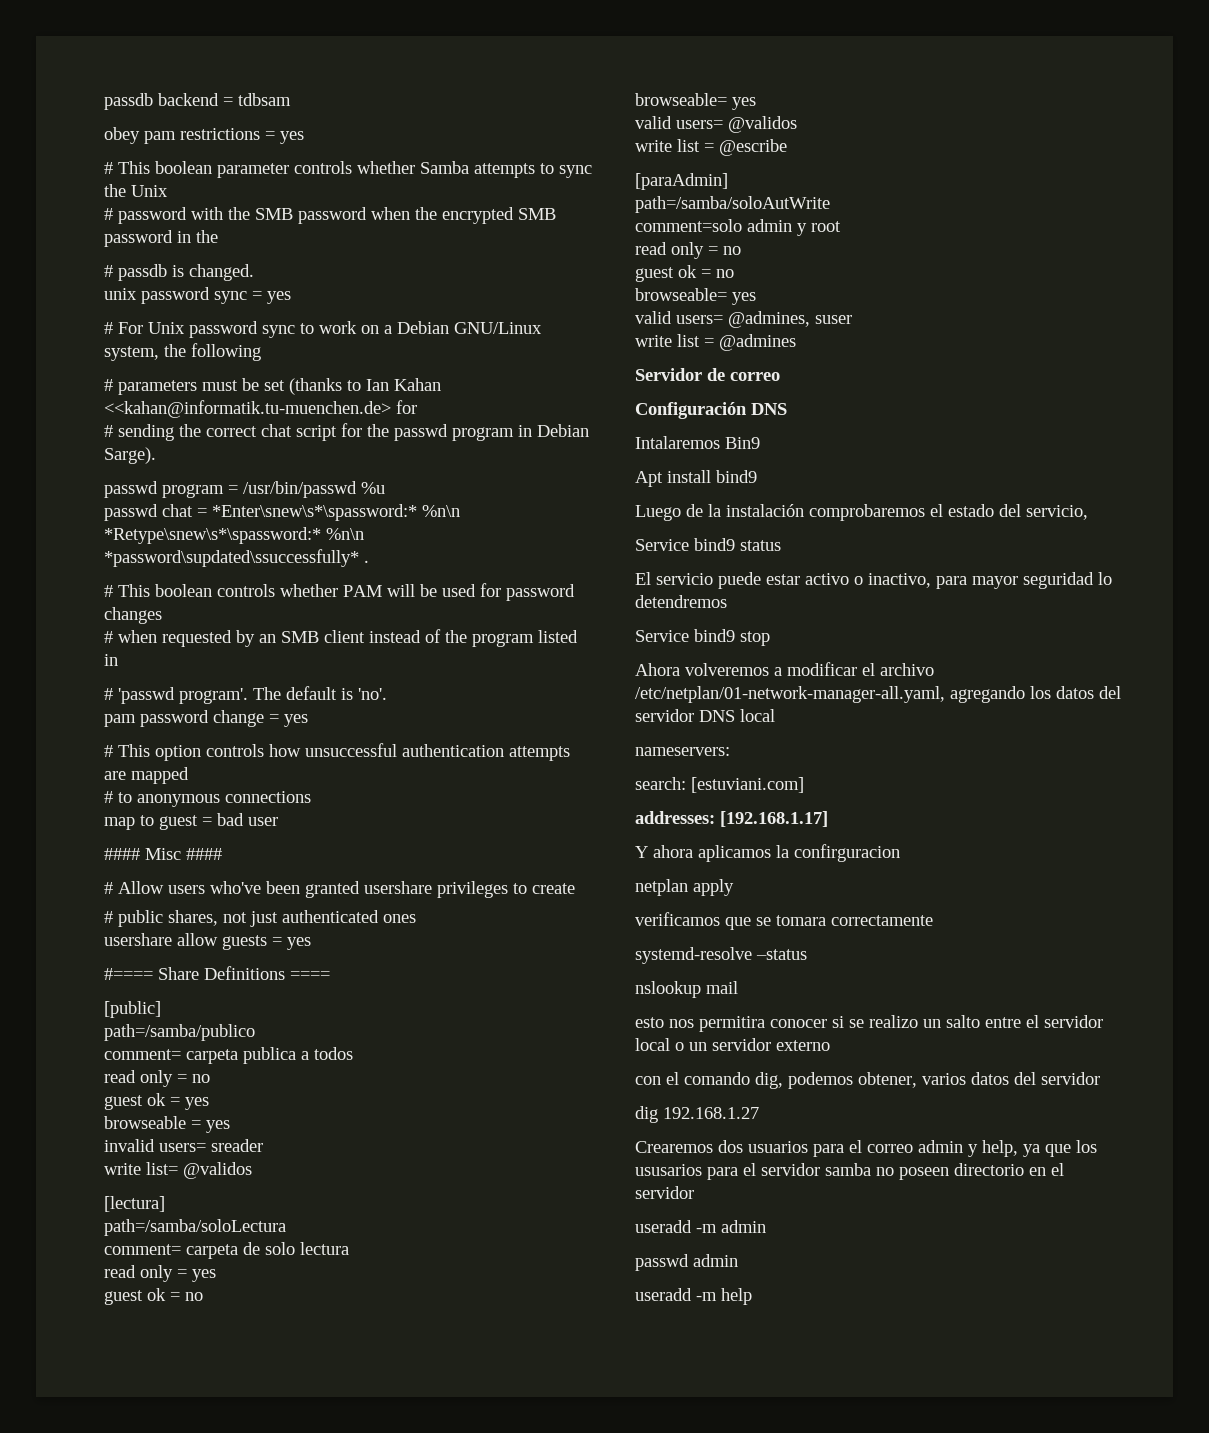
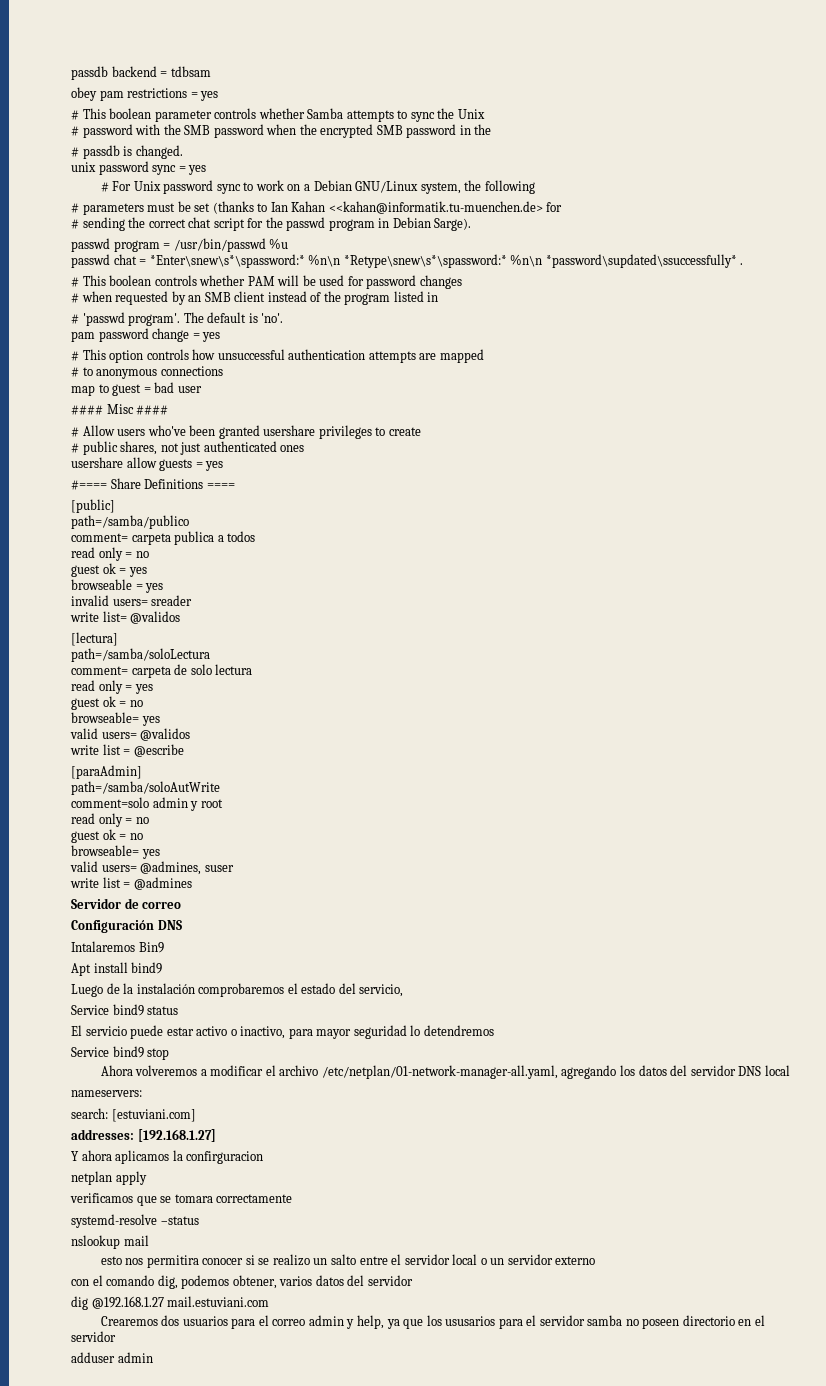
[720,811,828,827] [192.168.1.17] -> [137,1129,216,1142] [192.168.1.27]
[663,1107,759,1119] 192.168.1.27 -> [91,1296,270,1309] @192.168.1.27 mail.estuviani.com
[635,1220,766,1233] [635,1254,738,1271] [635,1288,752,1305] useradd -m admin // passwd admin // useradd -m help -> [71,1352,153,1363] adduser admin

